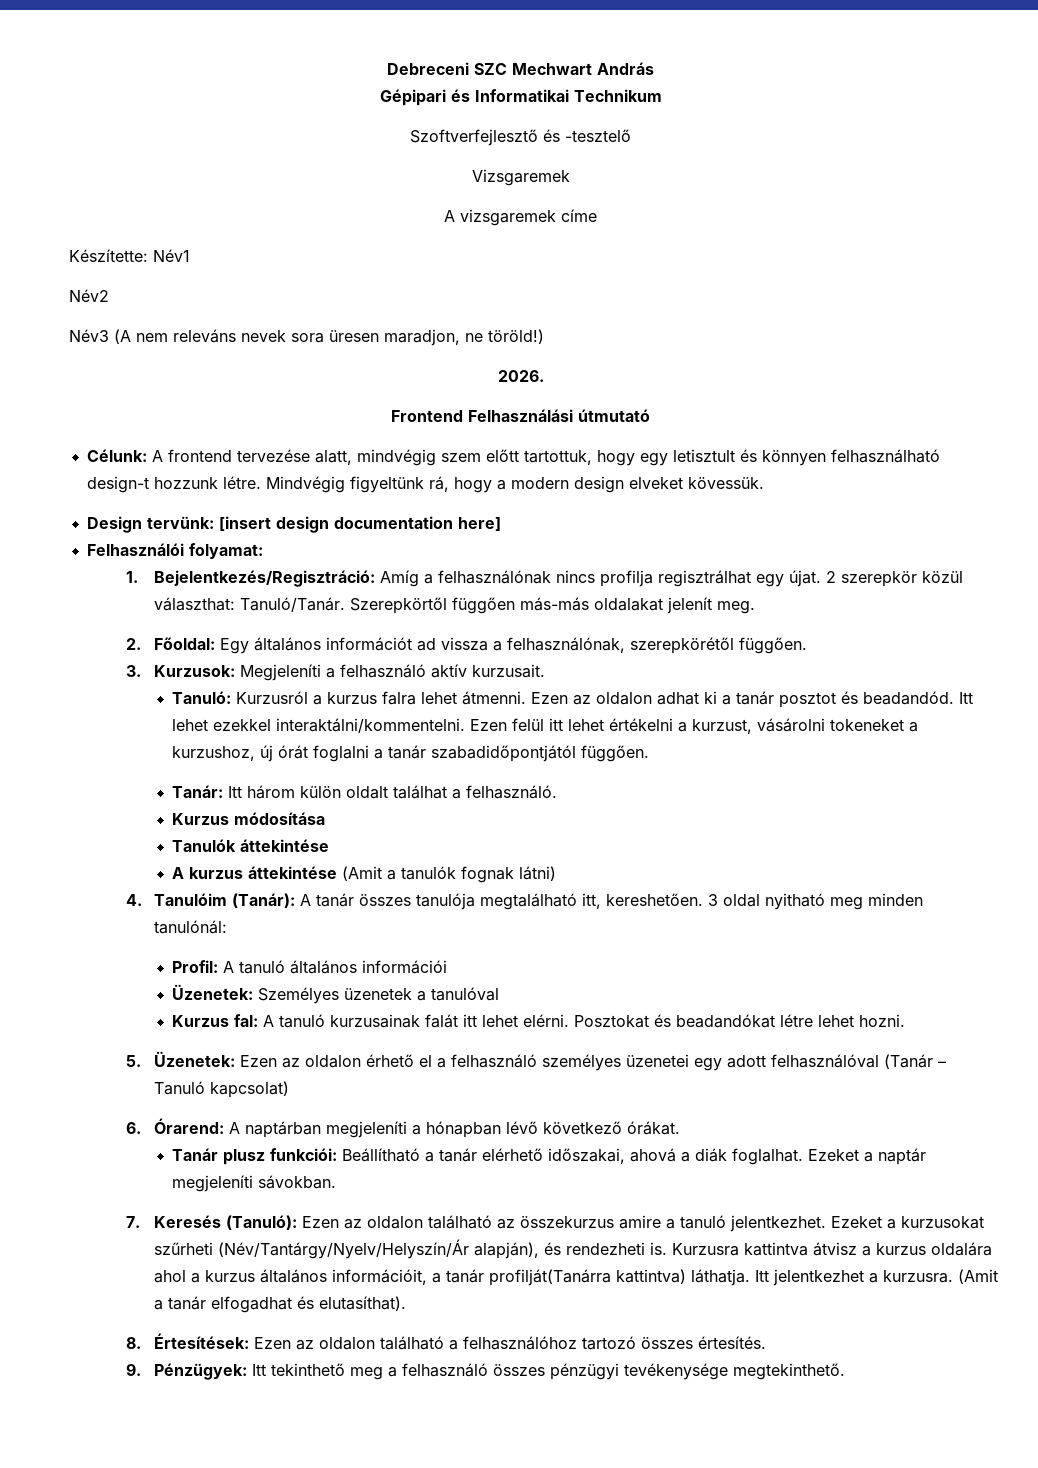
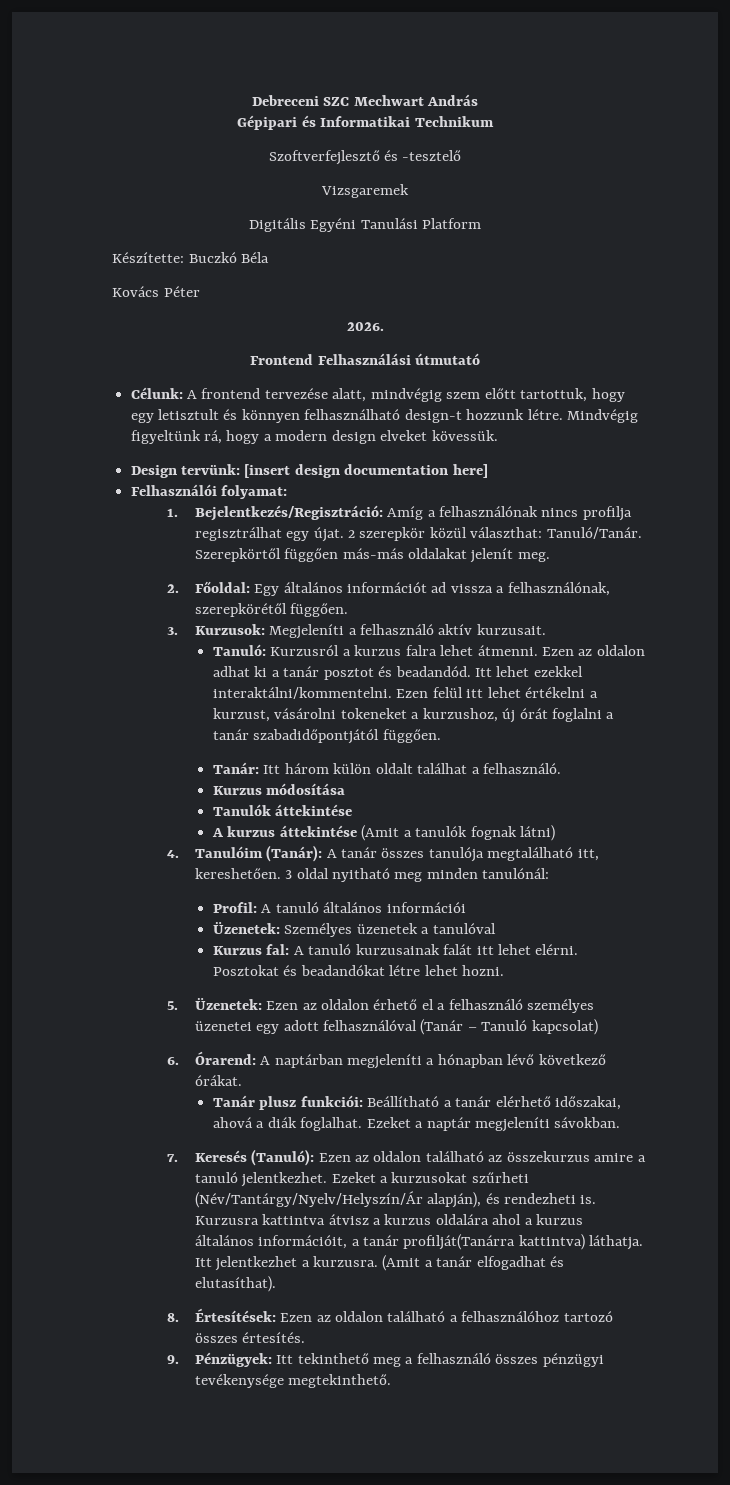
[444,209,597,226] [69,249,191,262] [69,289,110,302] [69,329,545,346] A vizsgaremek címe // Készítette: Név1 // Név2 // Név3 (A nem releváns nevek sora üresen maradjon, ne töröld!) -> [248,218,482,232] [112,252,270,263] [112,286,200,297] Digitális Egyéni Tanulási Platform // Készítette: Buczkó Béla // Kovács Péter

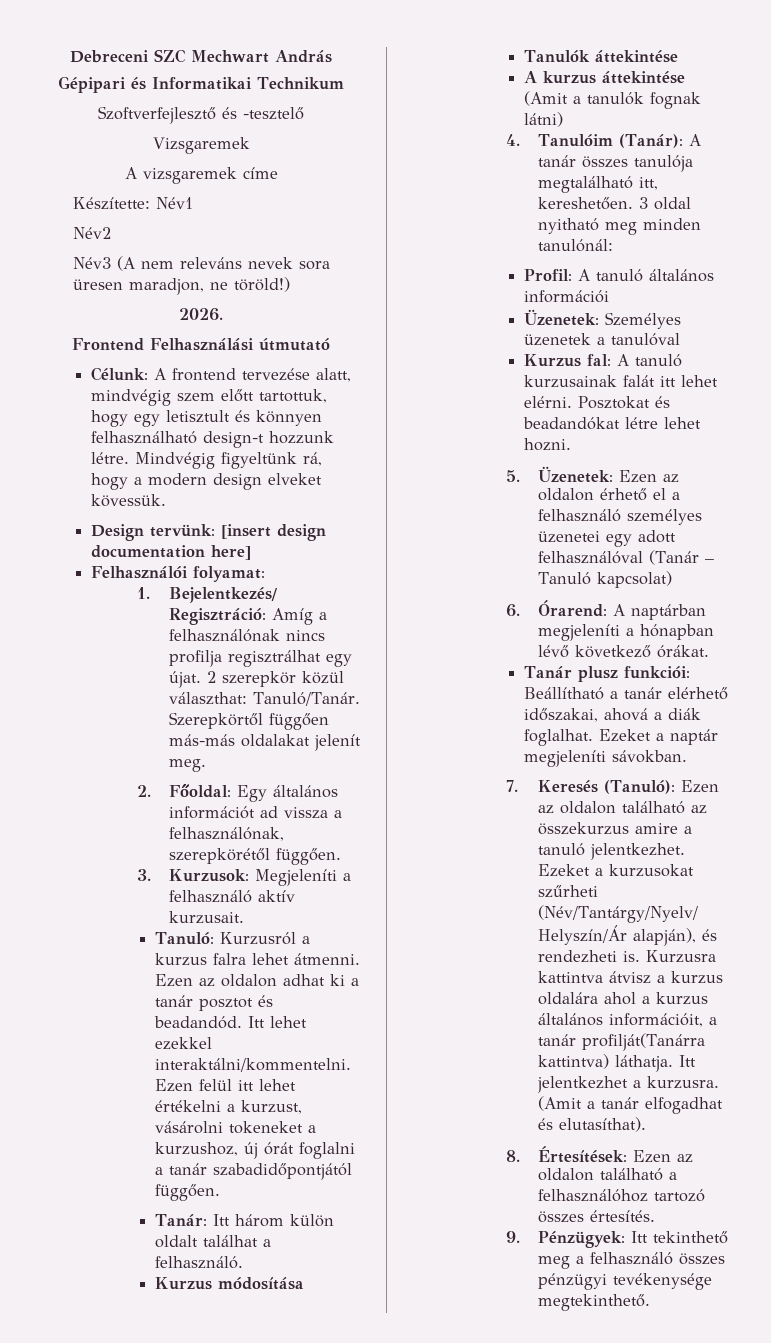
[248,218,482,232] [112,252,270,263] [112,286,200,297] Digitális Egyéni Tanulási Platform // Készítette: Buczkó Béla // Kovács Péter -> [124,167,278,184] [72,197,193,210] [72,227,111,239] [72,256,330,271] [72,277,290,295] A vizsgaremek címe // Készítette: Név1 // Név2 // Név3 (A nem releváns nevek sora üresen maradjon, ne töröld!)

